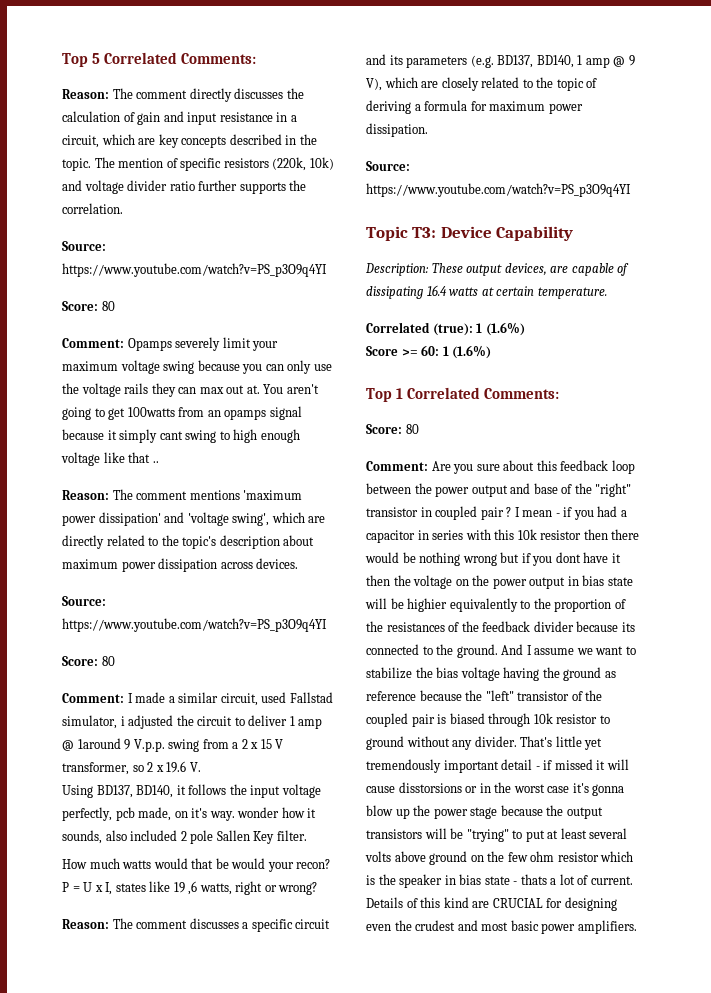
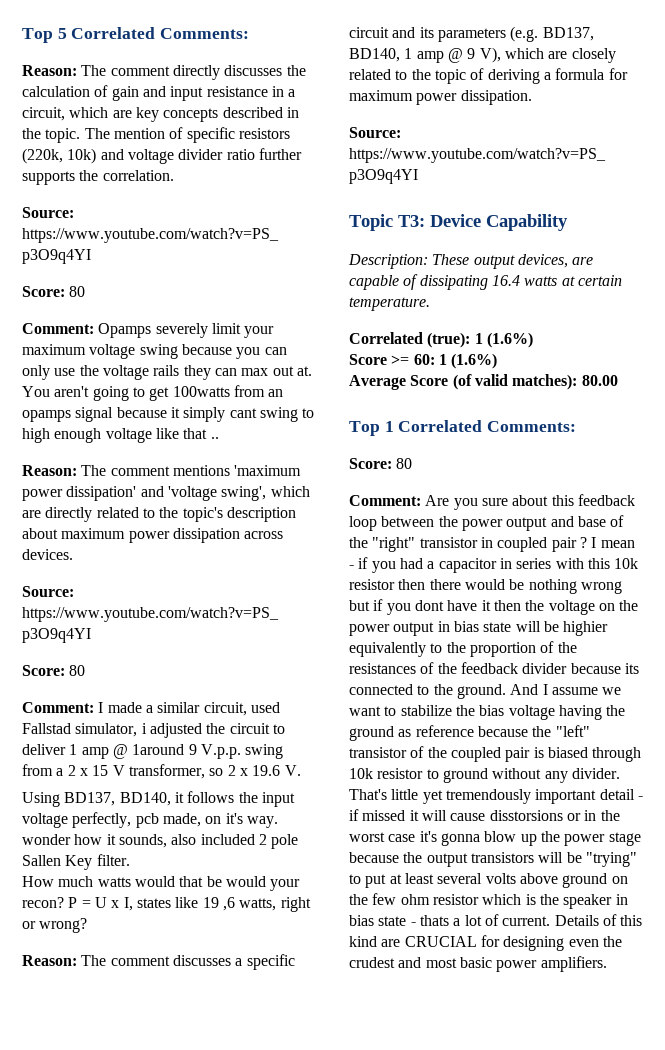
(492, 352) none -> [349,374,618,390] // Average Score (of valid matches): 80.00

